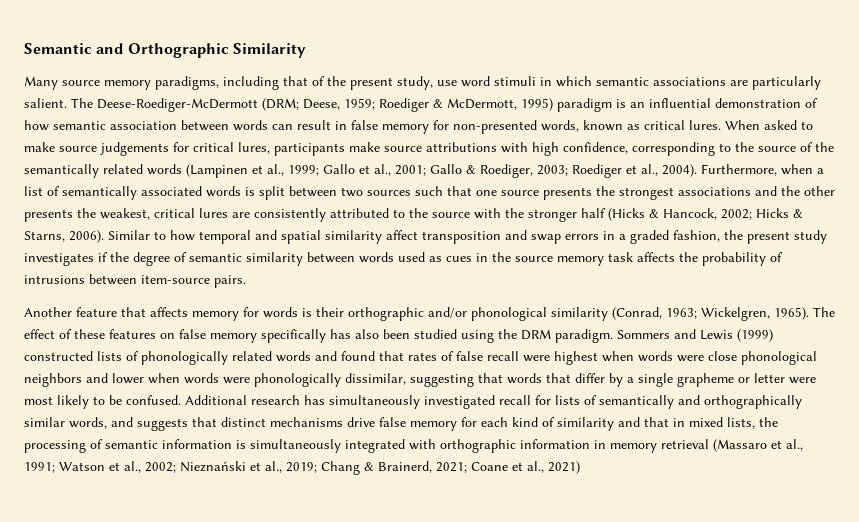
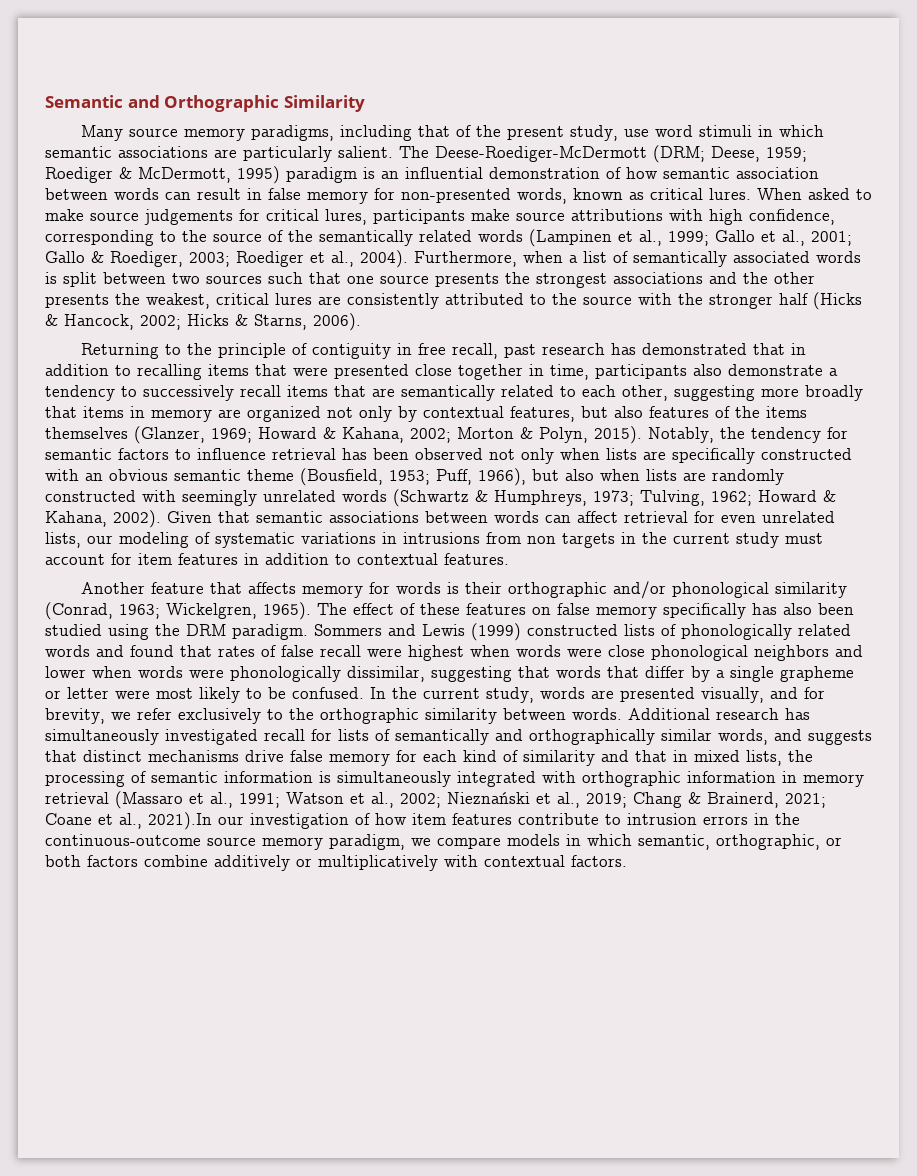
[108,230,827,244] [24,252,783,266] [24,274,246,288] Similar to how temporal and spatial similarity affect transposition and swap errors in a graded fashion, the present study investigates if the degree of semantic similarity between words used as cues in the source memory task affects the probability of intrusions between item-source pairs. -> [80,343,806,359] [45,364,838,380] [45,385,863,401] [45,406,807,422] [45,426,848,444] [45,448,852,464] [45,468,784,486] [45,489,836,507] [45,510,835,528] [45,532,823,548] [45,553,509,565] // Returning to the principle of contiguity in free recall, past research has demonstrated that in addition to recalling items that were presented close together in time, participants also demonstrate a tendency to successively recall items that are semantically related to each other, suggesting more broadly that items in memory are organized not only by contextual features, but also features of the items themselves (Glanzer, 1969; Howard & Kahana, 2002; Morton & Polyn, 2015). Notably, the tendency for semantic factors to influence retrieval has been observed not only when lists are specifically constructed with an obvious semantic theme (Bousfield, 1953; Puff, 1966), but also when lists are randomly constructed with seemingly unrelated words (Schwartz & Humphreys, 1973; Tulving, 1962; Howard & Kahana, 2002). Given that semantic associations between words can affect retrieval for even unrelated lists, our modeling of systematic variations in intrusions from non targets in the current study must account for item features in addition to contextual features.
(181, 400) none -> [370,687,825,703] [45,708,622,724] In the current study, words are presented visually, and for brevity, we refer exclusively to the orthographic similarity between words.
[548,461,580,474] 2021) -> [148,812,800,830] [45,834,842,850] [45,855,627,871] 2021).In our investigation of how item features contribute to intrusion errors in the continuous-outcome source memory paradigm, we compare models in which semantic, orthographic, or both factors combine additively or multiplicatively with contextual factors.

